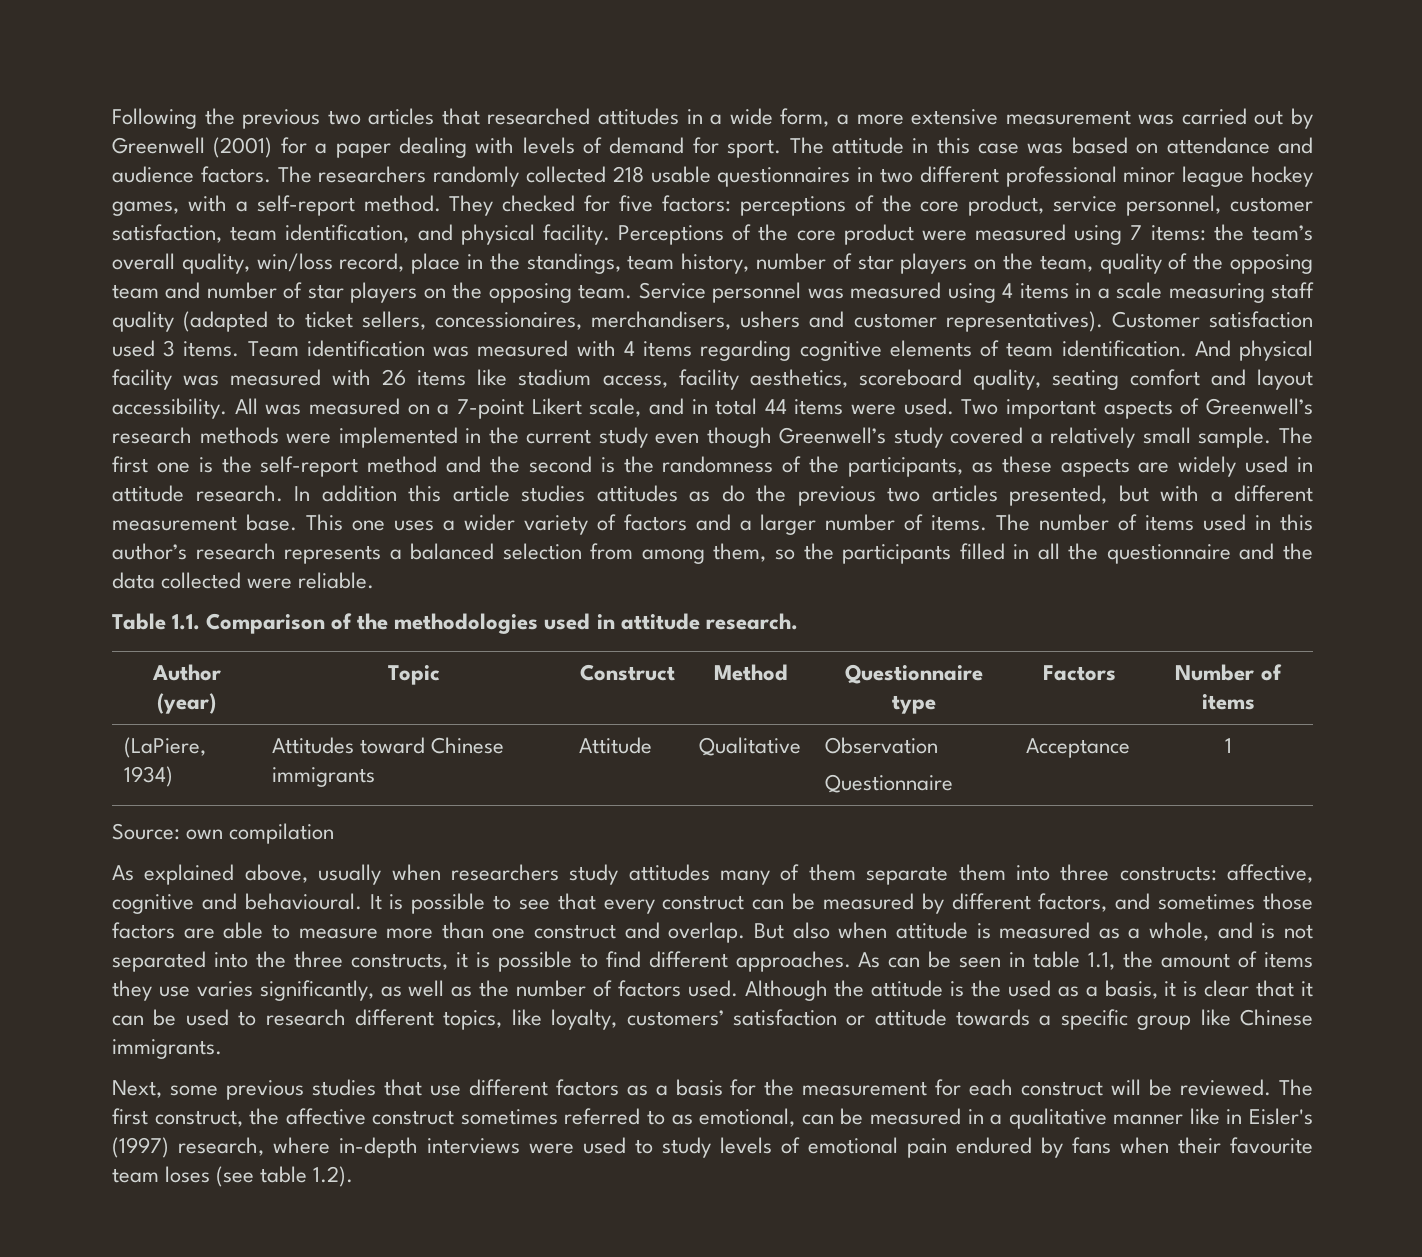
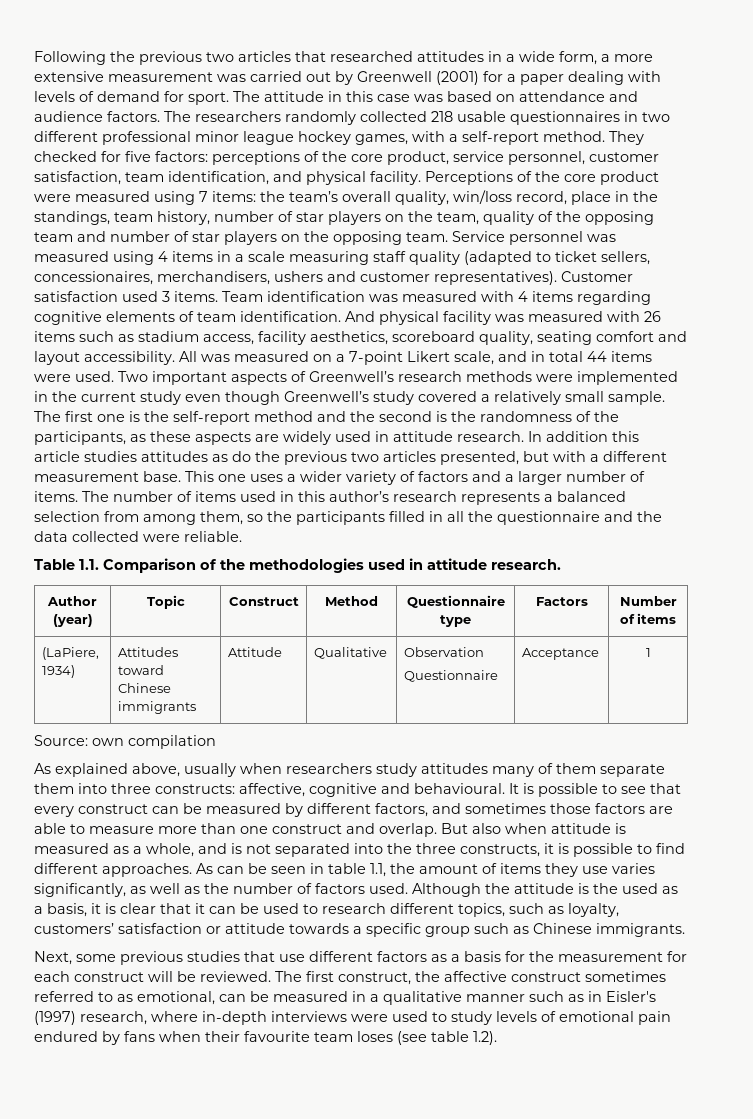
[477,369,508,386] like -> [79,331,134,342] such as
[511,1009,542,1026] like -> [509,903,564,914] such as
[1200,1009,1231,1026] like -> [474,923,529,934] such as
[1189,1108,1220,1125] like -> [529,991,584,1002] such as

